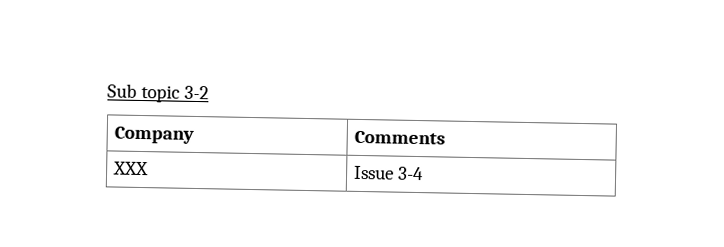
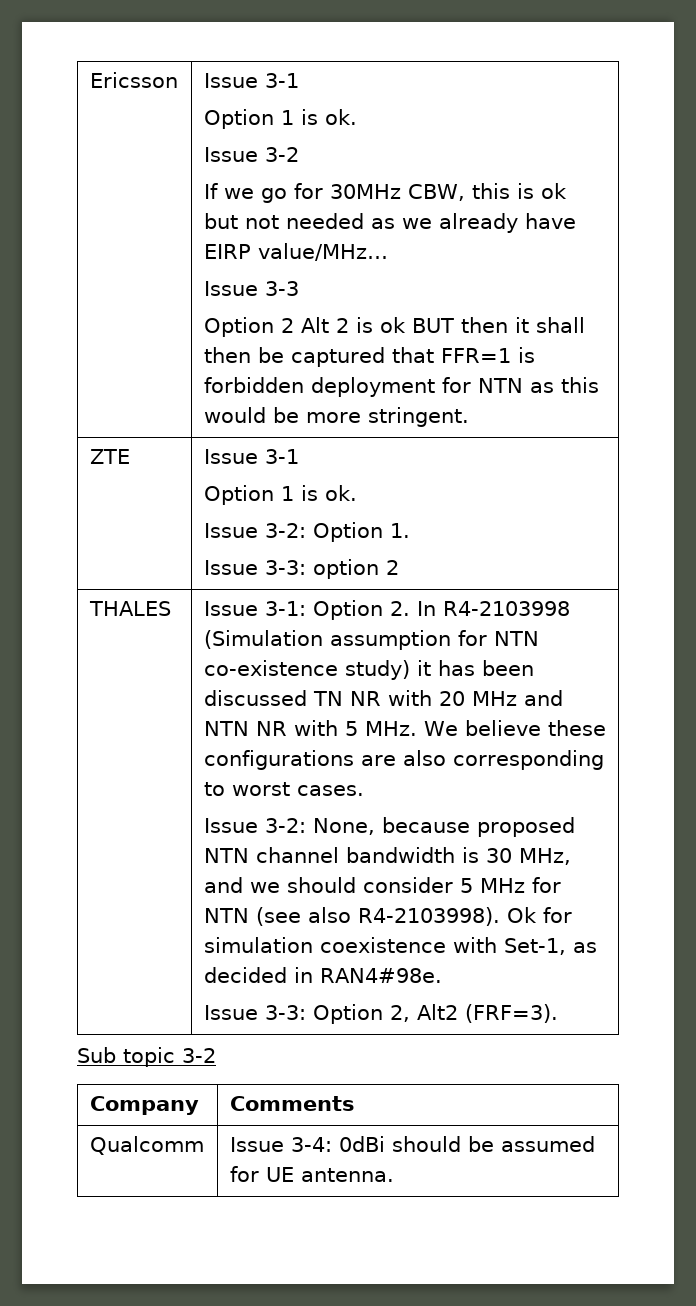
(107, 90) none -> [89,72,178,88] [203,73,299,88] [203,109,357,129] [203,147,299,162] [203,183,567,203] [203,213,576,233] [203,243,388,261] [203,281,299,296] [203,317,585,337] [203,347,535,367] [203,377,599,397] [203,407,469,427] [89,449,130,464] [203,449,299,464] [203,485,357,505] [203,522,410,542] [203,559,399,579] [88,601,171,616] [203,600,570,620] [203,630,539,650] [203,660,534,680] [203,690,563,706] [203,720,606,736] [203,750,604,770] [203,782,364,796] [203,817,575,837] [203,847,571,865] [203,877,561,893] [203,907,572,926] [203,937,597,955] [203,967,442,983] [203,1004,558,1024] Ericsson | Issue 3-1 // Option 1 is ok. // Issue 3-2 // If we go for 30MHz CBW, this is ok but not needed as we already have EIRP value/MHz… // Issue 3-3 // Option 2 Alt 2 is ok BUT then it shall then be captured that FFR=1 is forbidden deployment for NTN as this would be more stringent. // ZTE | Issue 3-1 // Option 1 is ok. // Issue 3-2: Option 1. // Issue 3-3: option 2 // THALES | Issue 3-1: Option 2. In R4-2103998 (Simulation assumption for NTN co-existence study) it has been discussed TN NR with 20 MHz and NTN NR with 5 MHz. We believe these configurations are also corresponding to worst cases. // Issue 3-2: None, because proposed NTN channel bandwidth is 30 MHz, and we should consider 5 MHz for NTN (see also R4-2103998). Ok for simulation coexistence with Set-1, as decided in RAN4#98e. // Issue 3-3: Option 2, Alt2 (FRF=3). //
[113,161,150,176] [353,165,425,181] XXX | Issue 3-4 -> [89,1136,204,1155] [229,1136,595,1152] [229,1166,394,1182] Qualcomm | Issue 3-4: 0dBi should be assumed for UE antenna.

